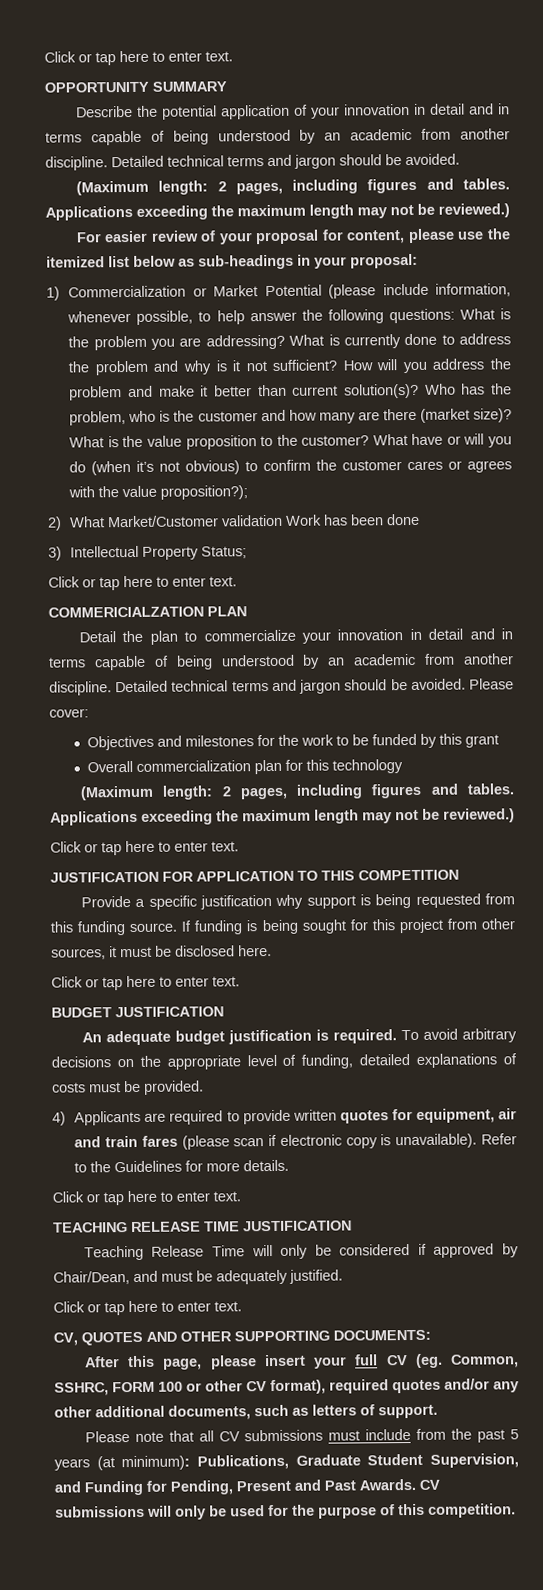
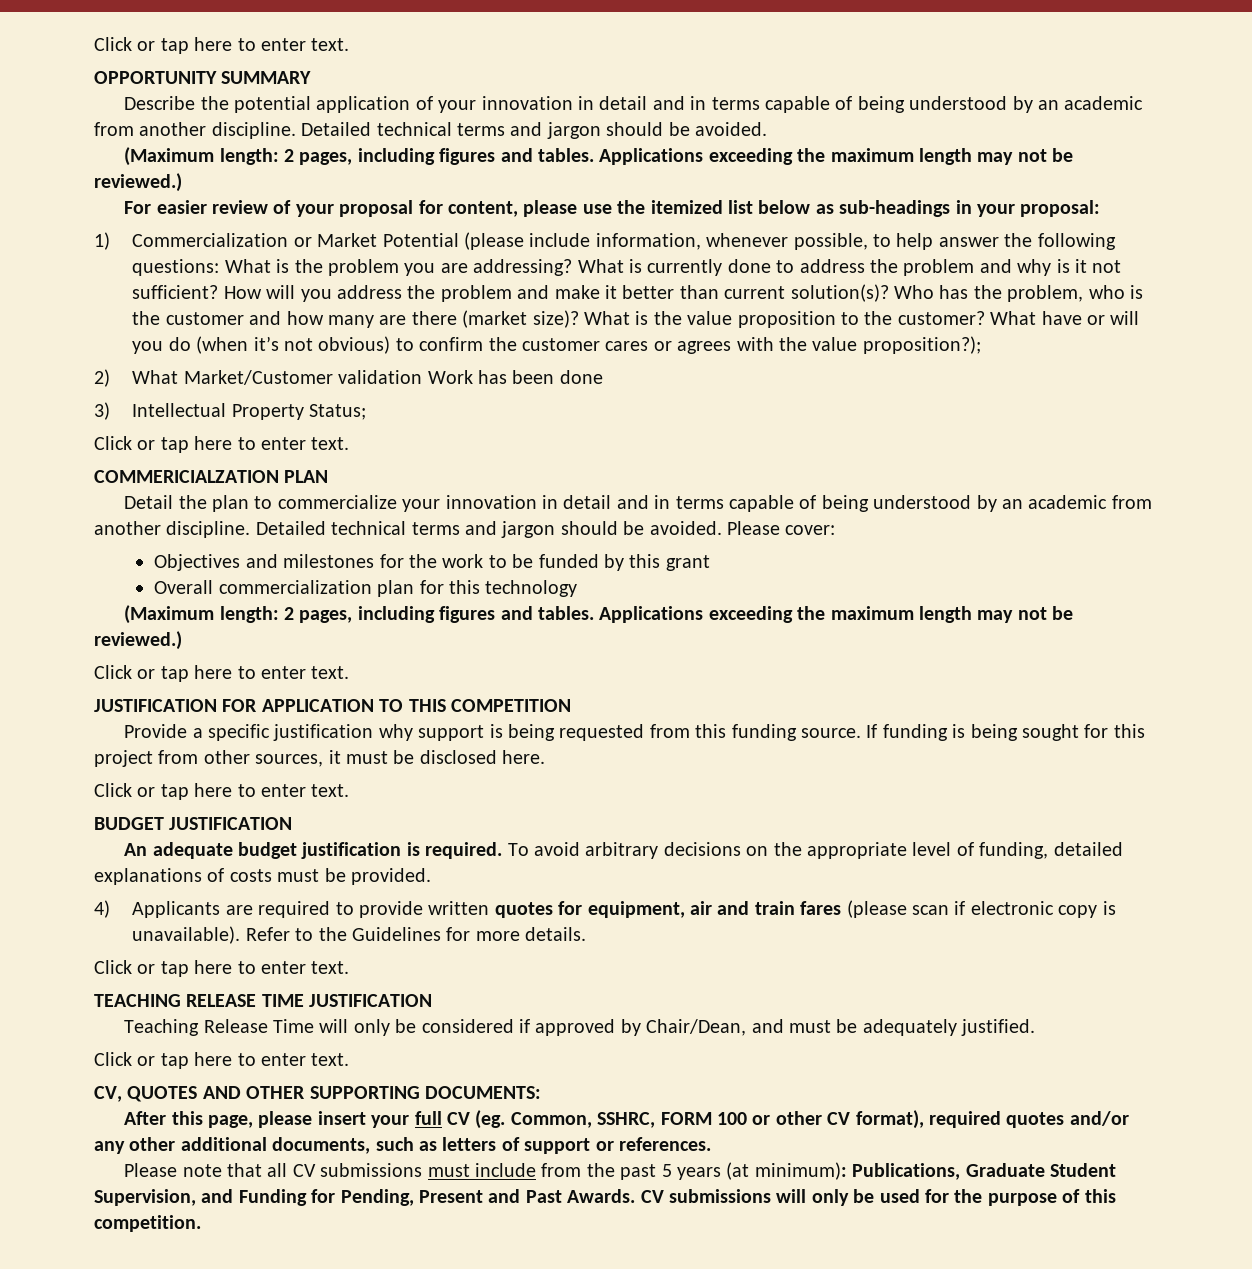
[378,1404,438,1419] support. -> [524,1137,711,1154] support or references.

